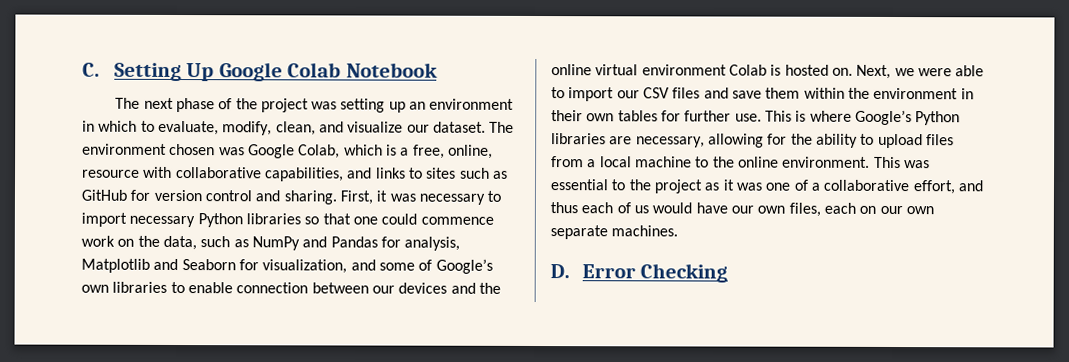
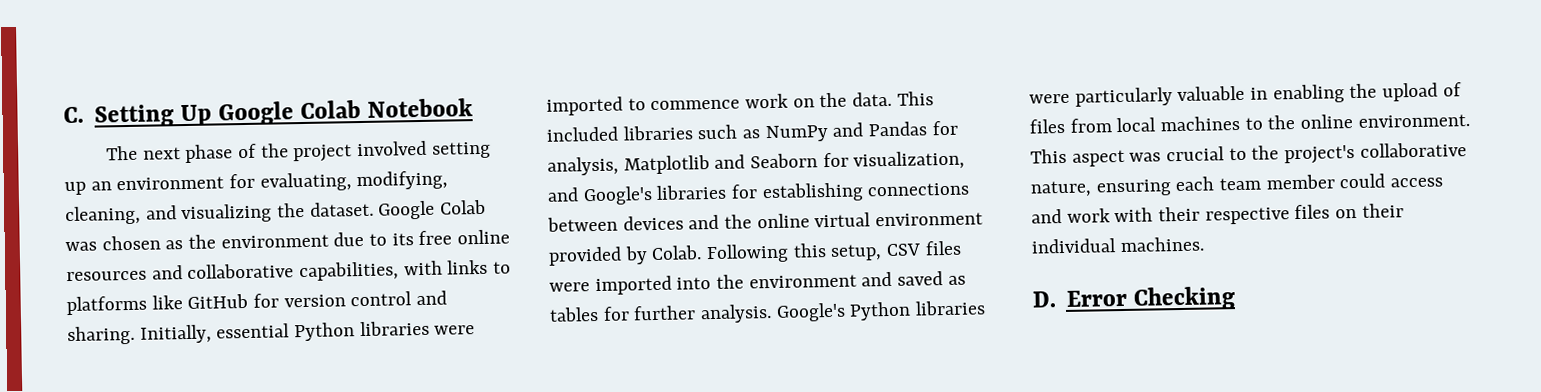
[311,101,338,110] was -> [357,140,428,157] involved
[82,120,515,136] [82,143,493,159] [82,166,173,178] in which to evaluate, modify, clean, and visualize our dataset. The environment chosen was Google Colab, which is a free, online, resource with -> [229,170,449,192] [65,199,487,226] [65,229,511,252] [66,265,183,282] for evaluating, modifying, cleaning, and visualizing the dataset. Google Colab was chosen as the environment due to its free online resources and
[347,167,373,179] and -> [403,260,443,276] with
[426,167,508,179] sites such as -> [66,295,183,316] platforms like
[339,190,502,205] [81,212,494,228] [81,235,197,251] First, it was necessary to import necessary Python libraries so that one could commence work on the data, -> [139,320,476,344] [546,91,934,116] [546,125,694,142] Initially, essential Python libraries were imported to commence work on the data. This included libraries
[378,258,493,274] [81,281,395,294] some of Google’s own libraries to enable connection between our -> [582,182,971,206] [547,216,618,232] Google's libraries for establishing connections between
[728,64,985,79] [551,87,974,102] [551,109,961,126] [551,133,954,149] [551,156,692,168] Colab is hosted on. Next, we were able to import our CSV files and save them within the environment in their own tables for further use. This is where Google’s Python libraries are necessary, allowing for the ability to upload files from a local machine -> [548,240,962,266] [549,271,966,296] [549,300,987,324] [1029,82,1462,107] [1029,115,1241,134] provided by Colab. Following this setup, CSV files were imported into the environment and saved as tables for further analysis. Google's Python libraries were particularly valuable in enabling the upload of files from local machines
[903,160,930,169] [550,179,984,195] [550,202,934,217] [550,225,608,240] was essential to the project as it was one of a collaborative effort, and thus each of us would have our own files, each on our own separate -> [1071,142,1467,167] [1030,173,1444,198] [1031,203,1404,225] [1031,238,1117,254] aspect was crucial to the project's collaborative nature, ensuring each team member could access and work with their respective files on their individual

